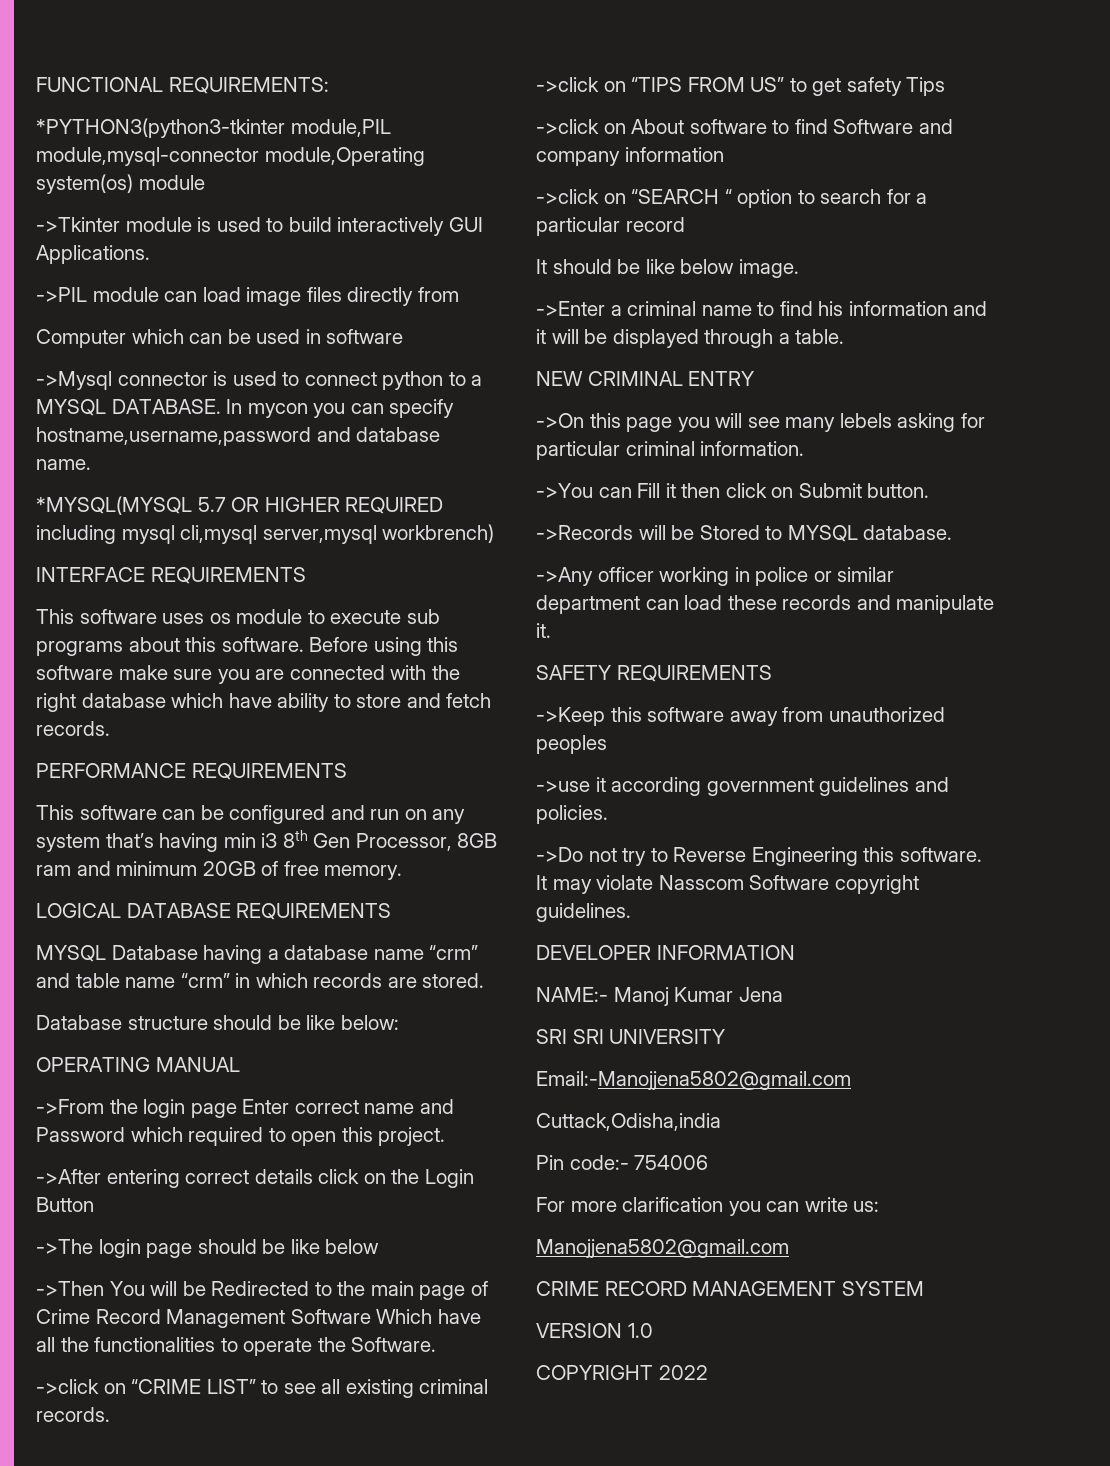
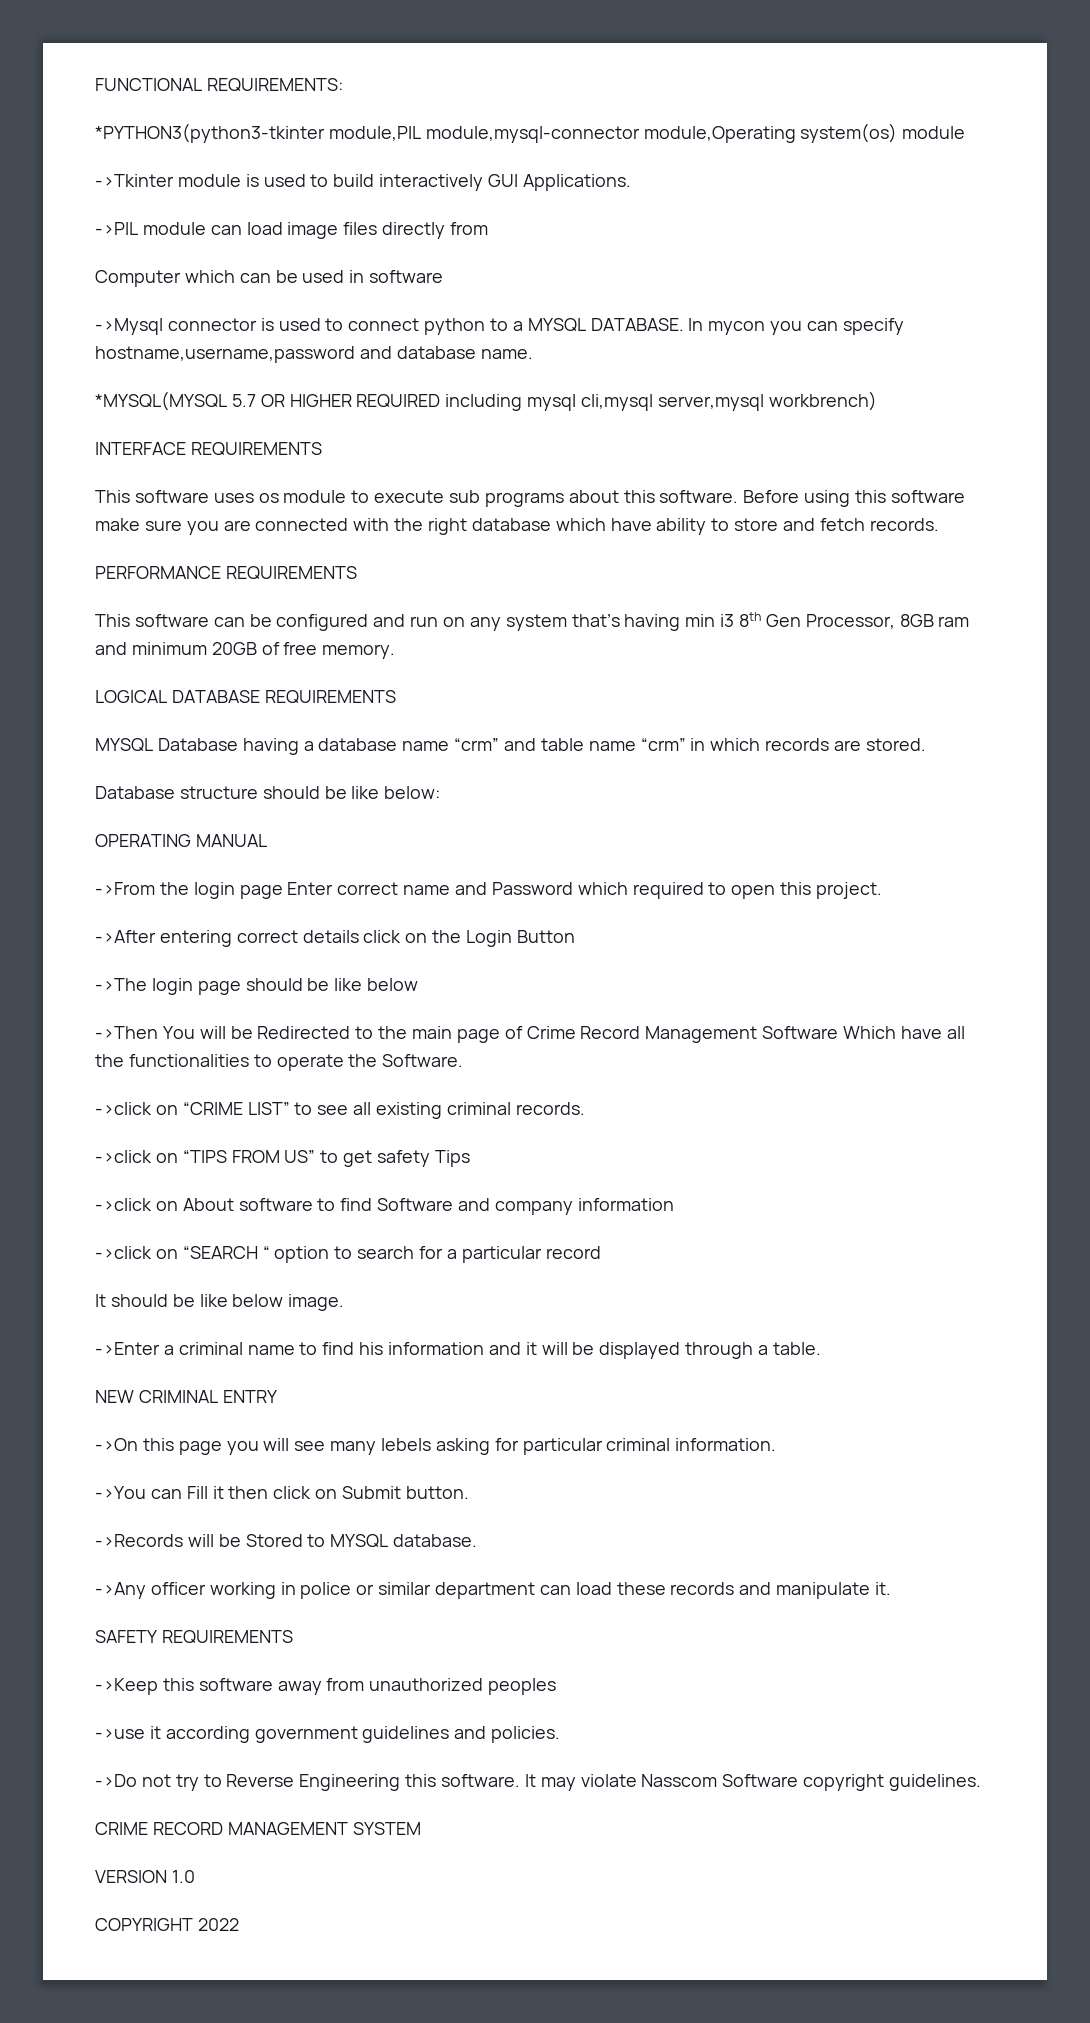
[536,945,795,960] [536,987,783,1006] [536,1029,726,1044] [536,1071,851,1090] [536,1113,721,1131] [536,1155,709,1170] [536,1197,880,1216] [536,1239,789,1258] // DEVELOPER INFORMATION // NAME:- Manoj Kumar Jena // SRI SRI UNIVERSITY // Email:-Manojjena5802@gmail.com // Cuttack,Odisha,india // Pin code:- 754006 // For more clarification you can write us: // Manojjena5802@gmail.com -> (982, 1782) none

